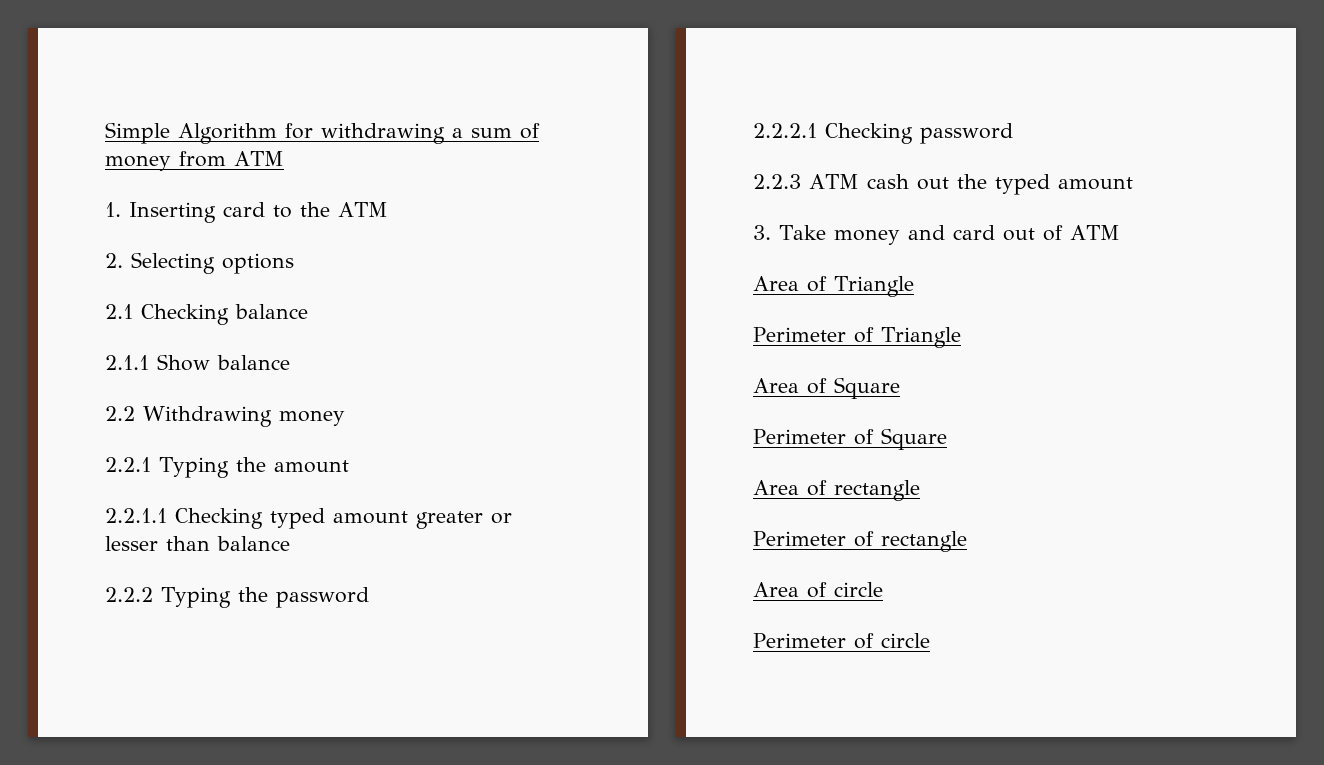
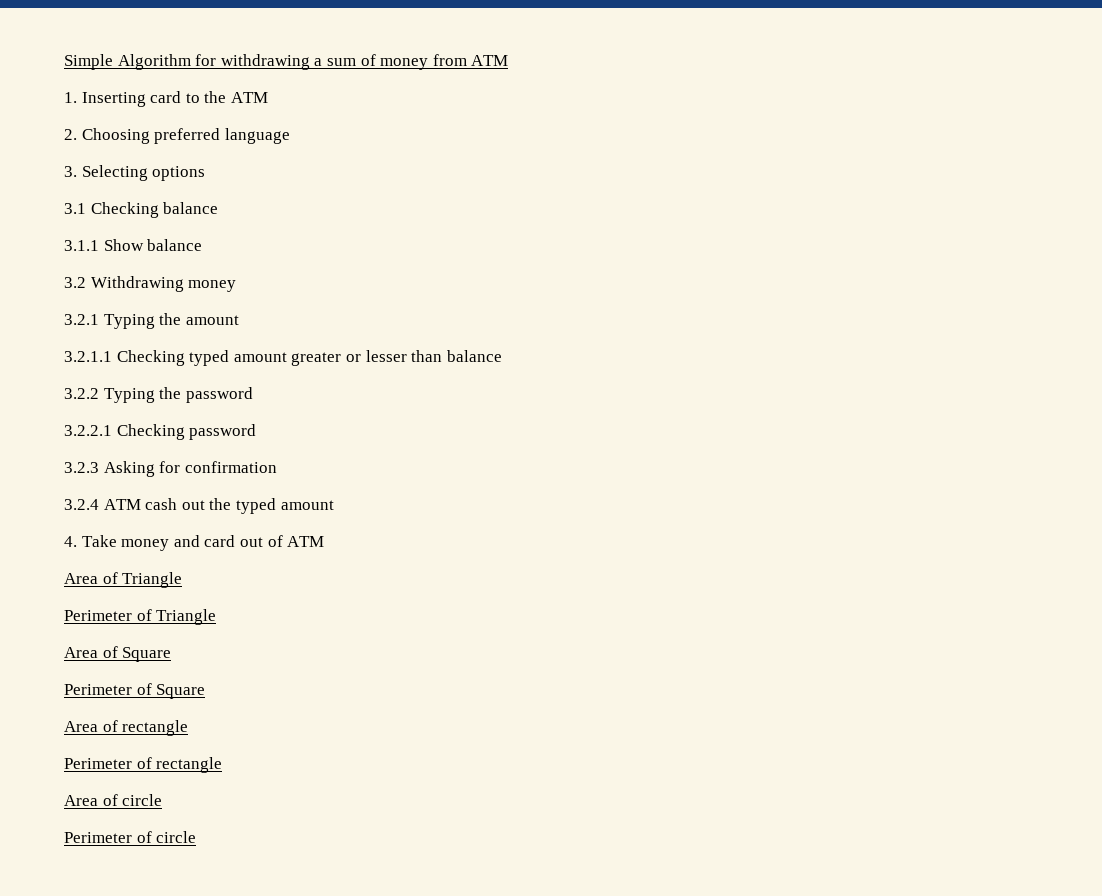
(123, 260) none -> [81,128,290,144] [64,166,77,177] Choosing preferred language // 3.
[105,304,133,319] 2.1 -> [64,203,86,214] 3.1
[105,355,149,370] 2.1.1 -> [64,240,99,251] 3.1.1
[105,406,135,421] 2.2 -> [64,277,86,288] 3.2
[105,457,151,472] 2.2.1 -> [64,314,99,325] 3.2.1
[105,508,167,523] 2.2.1.1 -> [64,351,112,362] 3.2.1.1
[105,587,153,602] 2.2.2 -> [64,388,99,399] 3.2.2
[753,123,817,138] 2.2.2.1 -> [64,425,112,436] 3.2.2.1
[753,174,801,189] 2.2.3 -> [64,461,277,477] [64,499,99,510] 3.2.3 Asking for confirmation // 3.2.4
[753,225,771,240] 3. -> [64,536,77,547] 4.

